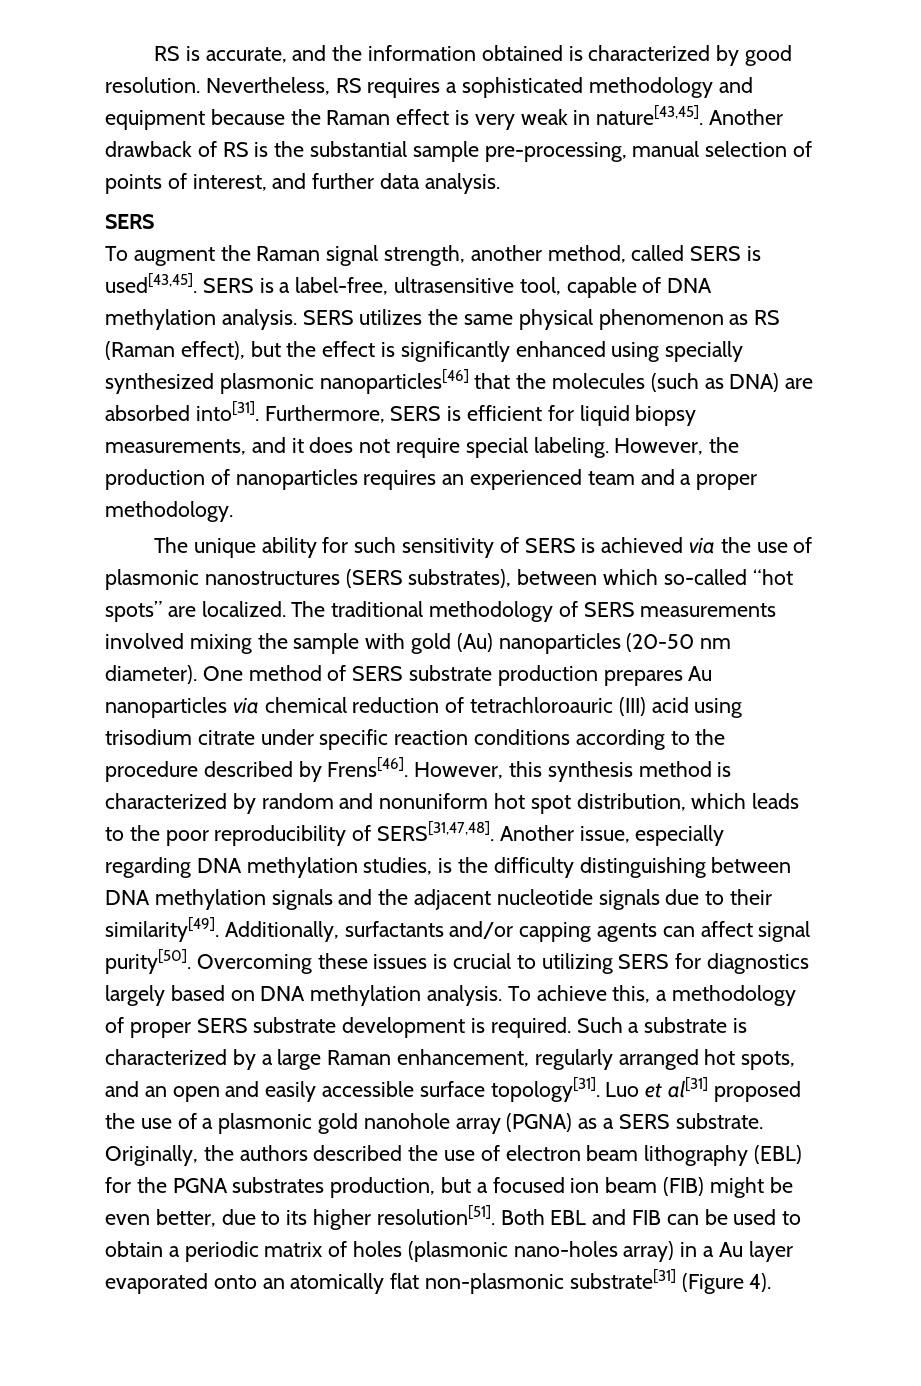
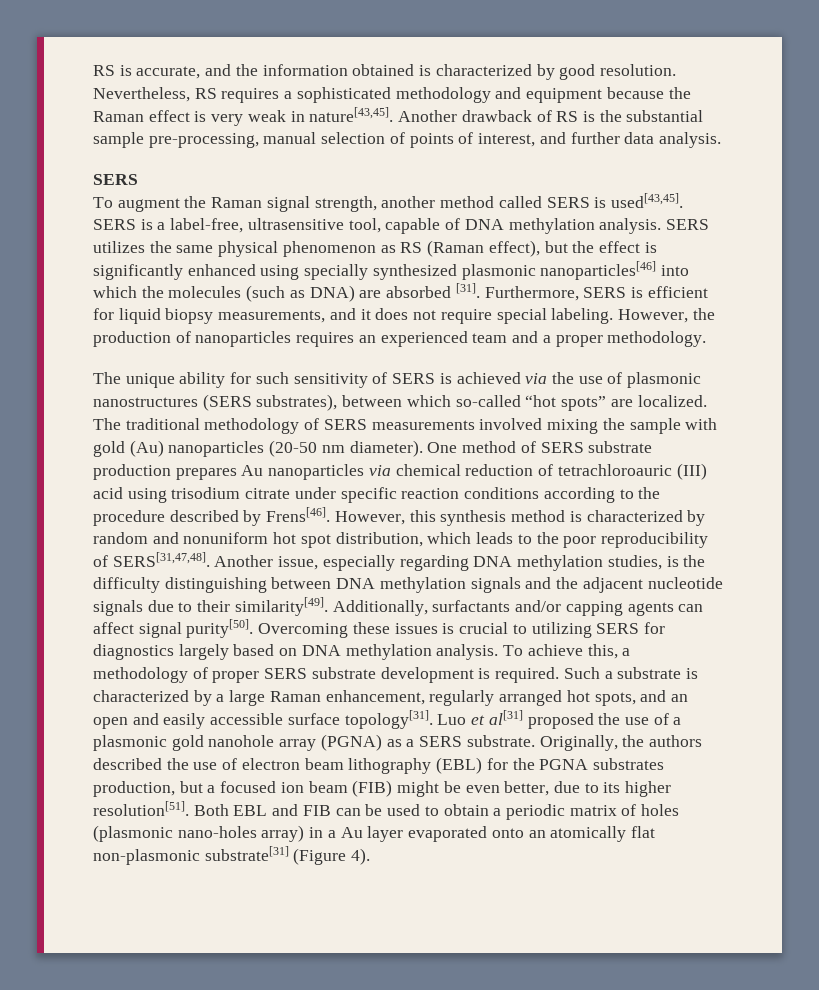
[547,245,626,263] method, -> [440,196,495,208] method
[474,373,511,389] that -> [661,265,690,276] [93,286,137,298] into which
[195,401,259,421] into[31]. -> [455,283,480,298] [31].

